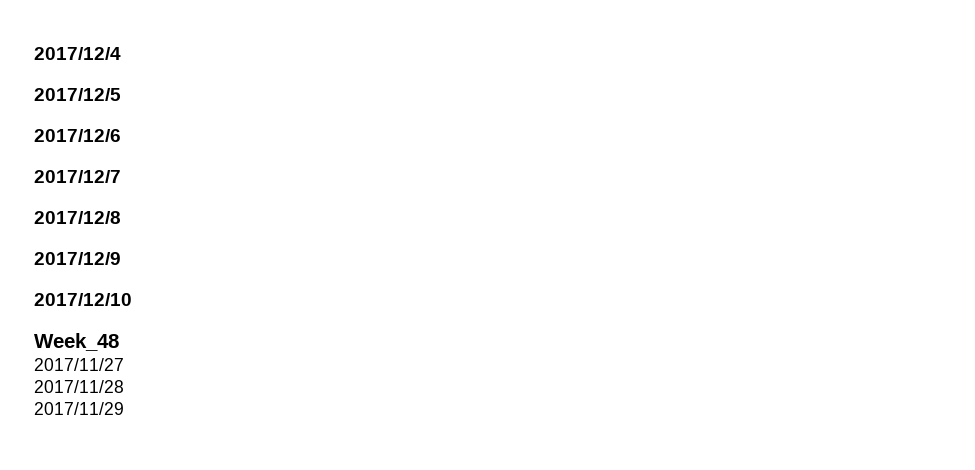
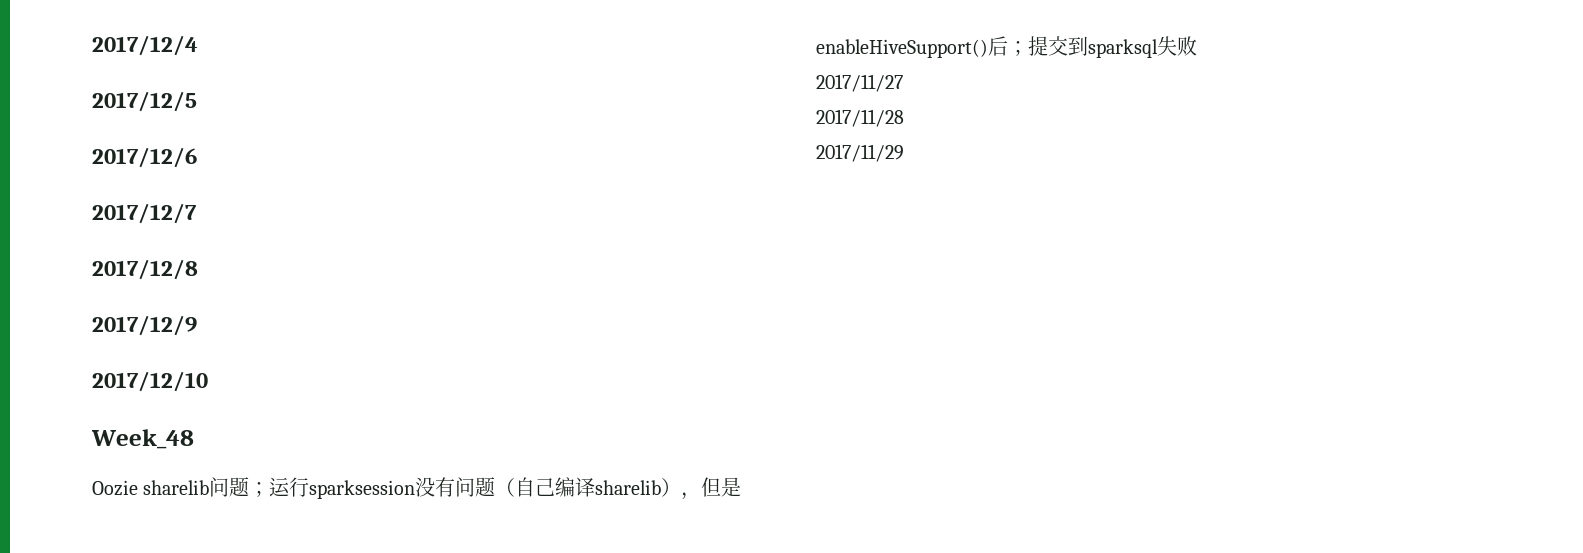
(119, 342) none -> [92,477,742,500] [816,36,1197,58] // Oozie sharelib问题；运行sparksession没有问题（自己编译sharelib），但是enableHiveSupport()后；提交到sparksql失败

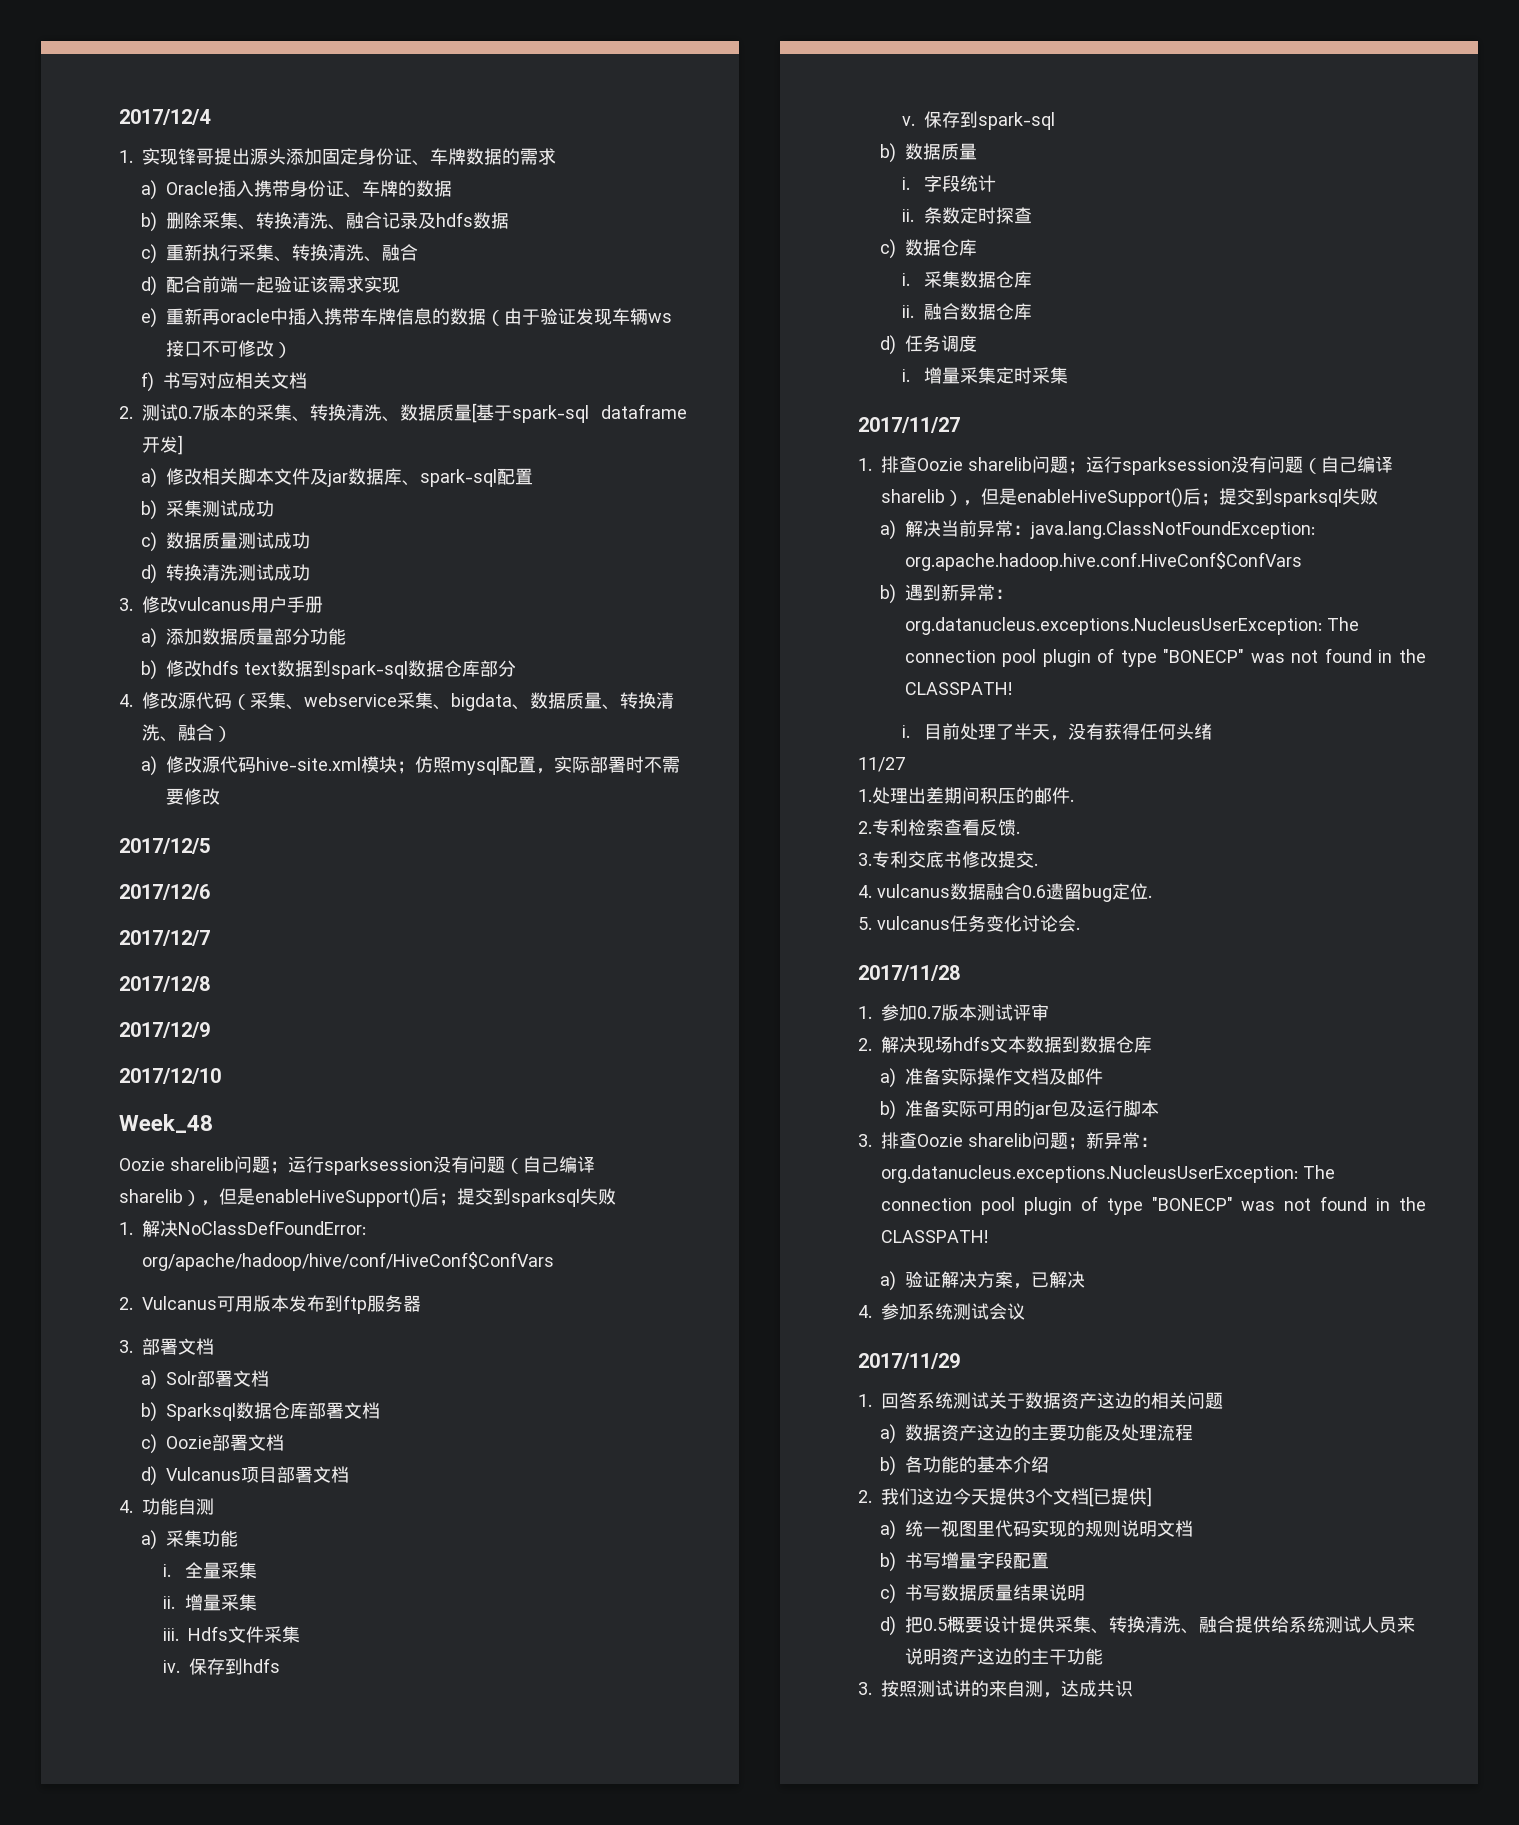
(198, 45) none -> [119,148,556,166] [140,180,452,200] [140,212,509,232] [140,244,418,264] [140,276,400,296] [140,308,672,328] [165,340,292,358] [140,372,307,392] [119,403,687,423] [142,435,183,455] [140,468,533,488] [140,500,274,520] [140,532,310,552] [140,564,310,584] [119,596,323,613] [140,628,346,648] [140,660,516,680] [119,692,674,711] [142,724,232,742] [140,756,680,776] [165,788,220,805] // 1.实现锋哥提出源头添加固定身份证、车牌数据的需求 // a) Oracle插入携带身份证、车牌的数据 // b)删除采集、转换清洗、融合记录及hdfs数据 // c)重新执行采集、转换清洗、融合 // d)配合前端一起验证该需求实现 // e)重新再oracle中插入携带车牌信息的数据（由于验证发现车辆ws接口不可修改） // f)书写对应相关文档 // 2.测试0.7版本的采集、转换清洗、数据质量[基于spark-sql dataframe开发] // a)修改相关脚本文件及jar数据库、spark-sql配置 // b)采集测试成功 // c)数据质量测试成功 // d)转换清洗测试成功 // 3.修改vulcanus用户手册 // a)添加数据质量部分功能 // b)修改hdfs text数据到spark-sql数据仓库部分 // 4.修改源代码（采集、webservice采集、bigdata、数据质量、转换清洗、融合） // a)修改源代码hive-site.xml模块；仿照mysql配置，实际部署时不需要修改
[816,74,903,92] [816,109,904,127] [816,144,904,162] 2017/11/27 // 2017/11/28 // 2017/11/29 -> [119,1220,366,1237] [142,1252,554,1271] [119,1295,421,1314] [119,1338,214,1355] [140,1370,269,1390] [140,1402,380,1422] [140,1434,284,1454] [140,1466,349,1486] [119,1498,214,1515] [140,1530,238,1550] [162,1562,257,1579] [162,1594,257,1611] [162,1626,300,1643] [162,1658,280,1675] [901,111,1055,130] [879,143,977,163] [901,175,996,192] [901,207,1032,224] [879,239,977,259] [901,271,1032,288] [901,303,1032,320] [879,335,977,355] [901,367,1068,384] [858,417,960,433] [858,456,1393,475] [881,488,1378,508] [879,520,1315,540] [904,552,1302,571] [879,584,1013,604] [904,617,1359,635] [904,648,1426,667] [904,682,1012,695] [901,723,1212,741] [858,757,905,772] [858,787,1074,804] [858,819,1020,836] [858,851,1038,868] [858,883,1152,902] [858,915,1080,932] [858,965,960,981] [858,1004,1049,1021] [858,1036,1152,1053] [879,1068,1103,1088] [879,1100,1159,1120] [858,1132,1158,1150] [881,1165,1335,1183] [881,1196,1426,1215] [881,1230,988,1243] [879,1271,1085,1291] [858,1303,1025,1320] [858,1353,960,1369] [858,1392,1223,1409] [879,1424,1193,1444] [879,1456,1049,1476] [858,1487,1152,1507] [879,1520,1193,1540] [879,1552,1049,1572] [879,1584,1085,1604] [879,1616,1415,1636] [904,1648,1103,1665] [858,1680,1133,1698] 1.解决NoClassDefFoundError: org/apache/hadoop/hive/conf/HiveConf$ConfVars // 2. Vulcanus可用版本发布到ftp服务器 // 3.部署文档 // a) Solr部署文档 // b) Sparksql数据仓库部署文档 // c) Oozie部署文档 // d) Vulcanus项目部署文档 // 4.功能自测 // a)采集功能 // i.全量采集 // ii.增量采集 // iii. Hdfs文件采集 // iv.保存到hdfs // v.保存到spark-sql // b)数据质量 // i.字段统计 // ii.条数定时探查 // c)数据仓库 // i.采集数据仓库 // ii.融合数据仓库 // d)任务调度 // i.增量采集定时采集 // 2017/11/27 // 1.排查Oozie sharelib问题；运行sparksession没有问题（自己编译sharelib），但是enableHiveSupport()后；提交到sparksql失败 // a)解决当前异常：java.lang.ClassNotFoundException: org.apache.hadoop.hive.conf.HiveConf$ConfVars // b)遇到新异常：org.datanucleus.exceptions.NucleusUserException: The connection pool plugin of type "BONECP" was not found in the CLASSPATH! // i.目前处理了半天，没有获得任何头绪 // 11/27 // 1.处理出差期间积压的邮件. // 2.专利检索查看反馈. // 3.专利交底书修改提交. // 4. vulcanus数据融合0.6遗留bug定位. // 5. vulcanus任务变化讨论会. // 2017/11/28 // 1.参加0.7版本测试评审 // 2.解决现场hdfs文本数据到数据仓库 // a)准备实际操作文档及邮件 // b)准备实际可用的jar包及运行脚本 // 3.排查Oozie sharelib问题；新异常：org.datanucleus.exceptions.NucleusUserException: The connection pool plugin of type "BONECP" was not found in the CLASSPATH! // a)验证解决方案，已解决 // 4.参加系统测试会议 // 2017/11/29 // 1.回答系统测试关于数据资产这边的相关问题 // a)数据资产这边的主要功能及处理流程 // b)各功能的基本介绍 // 2.我们这边今天提供3个文档[已提供] // a)统一视图里代码实现的规则说明文档 // b)书写增量字段配置 // c)书写数据质量结果说明 // d)把0.5概要设计提供采集、转换清洗、融合提供给系统测试人员来说明资产这边的主干功能 // 3.按照测试讲的来自测，达成共识

